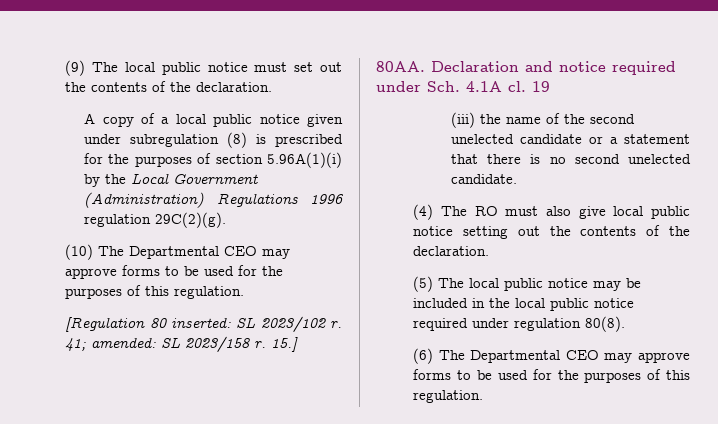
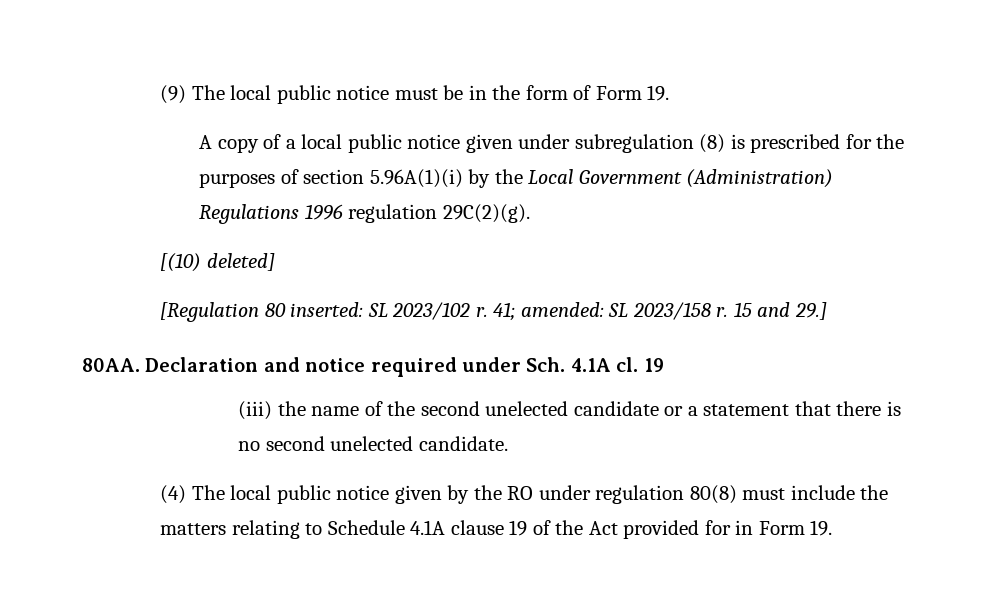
[294,62,342,72] [65,81,273,92] set out the contents of the declaration. -> [443,85,670,101] be in the form of Form 19.
[65,244,291,260] [65,265,284,279] [65,285,245,299] (10) The Departmental CEO may approve forms to be used for the purposes of this regulation. -> [159,253,275,272] [(10) deleted]
[271,337,299,352] 15.] -> [733,302,827,320] 15 and 29.]
[474,206,690,219] [413,225,690,239] [413,246,490,256] [413,276,642,292] [413,298,635,311] [413,316,626,332] [413,348,690,364] [413,369,691,383] [413,390,484,403] RO must also give local public notice setting out the contents of the declaration. // (5) The local public notice may be included in the local public notice required under regulation 80(8). // (6) The Departmental CEO may approve forms to be used for the purposes of this regulation. -> [230,485,889,504] [159,520,833,539] local public notice given by the RO under regulation 80(8) must include the matters relating to Schedule 4.1A clause 19 of the Act provided for in Form 19.

